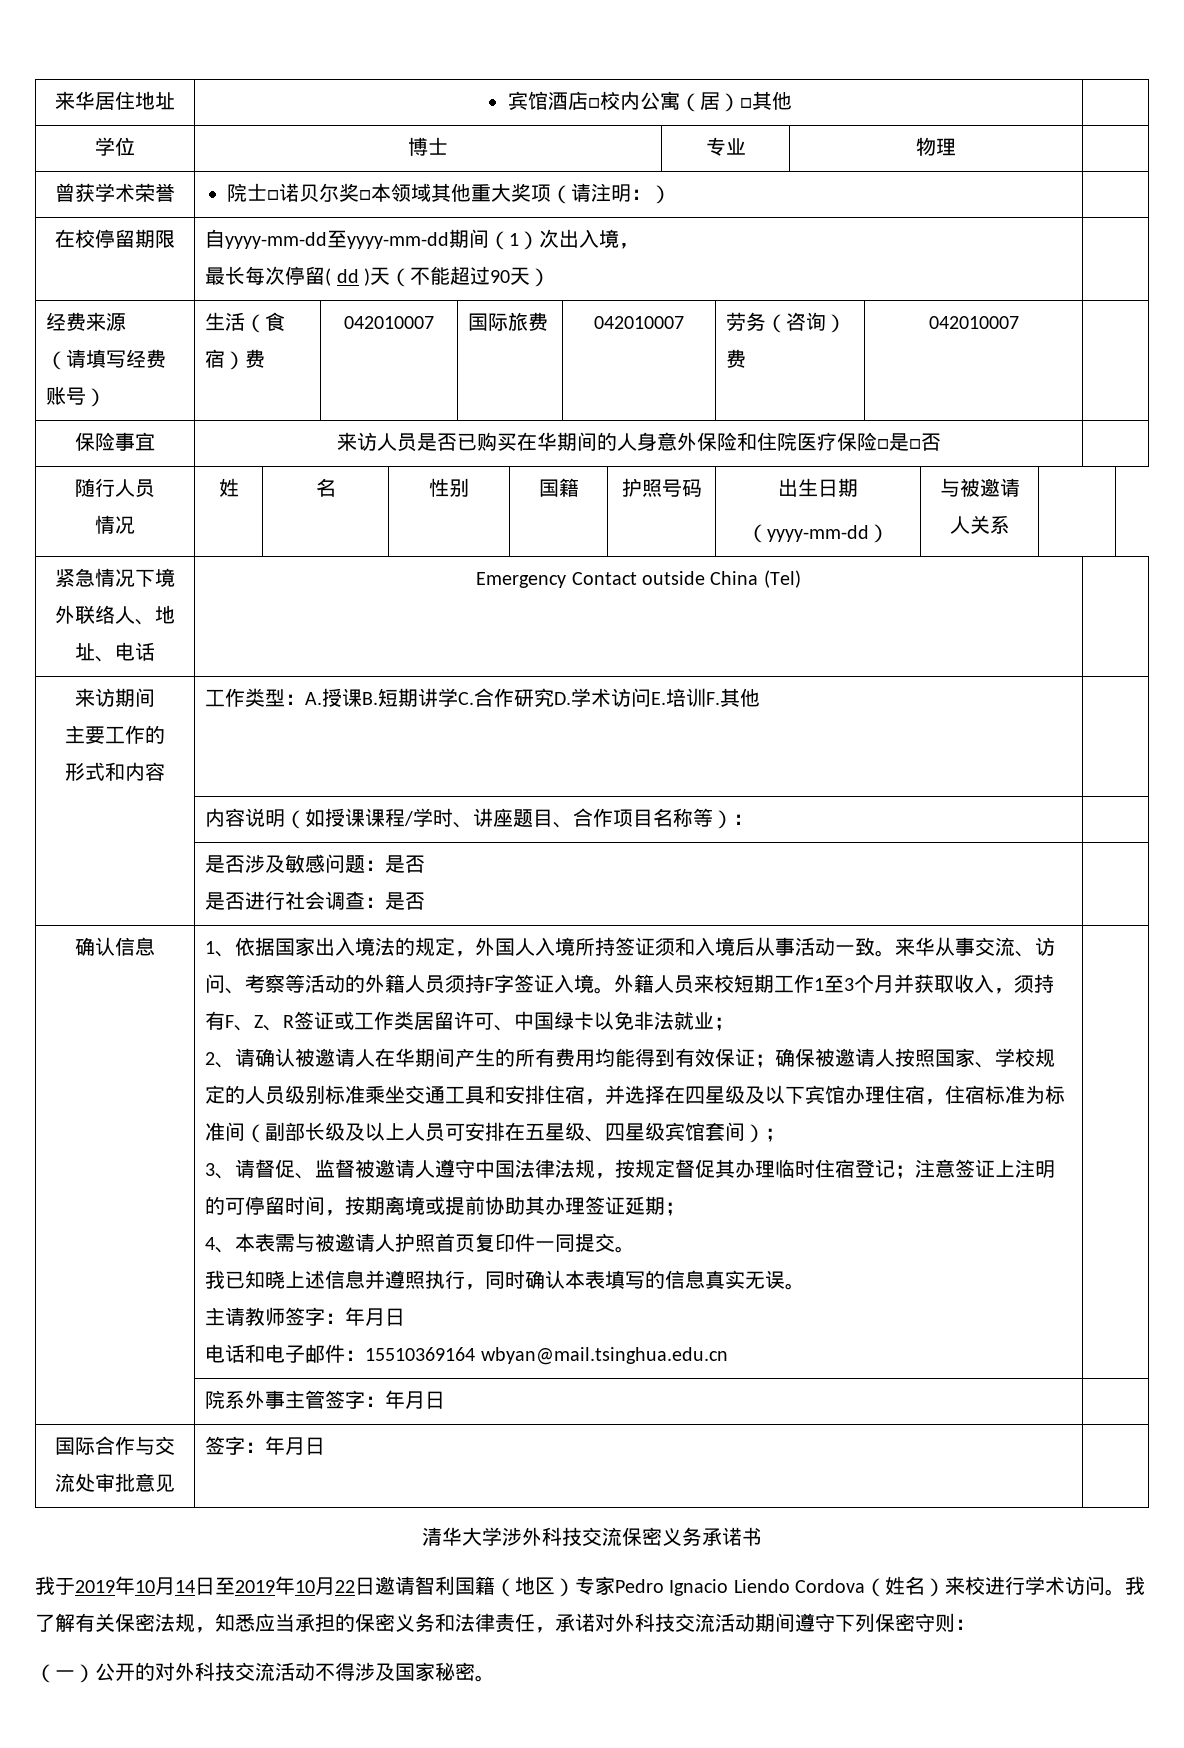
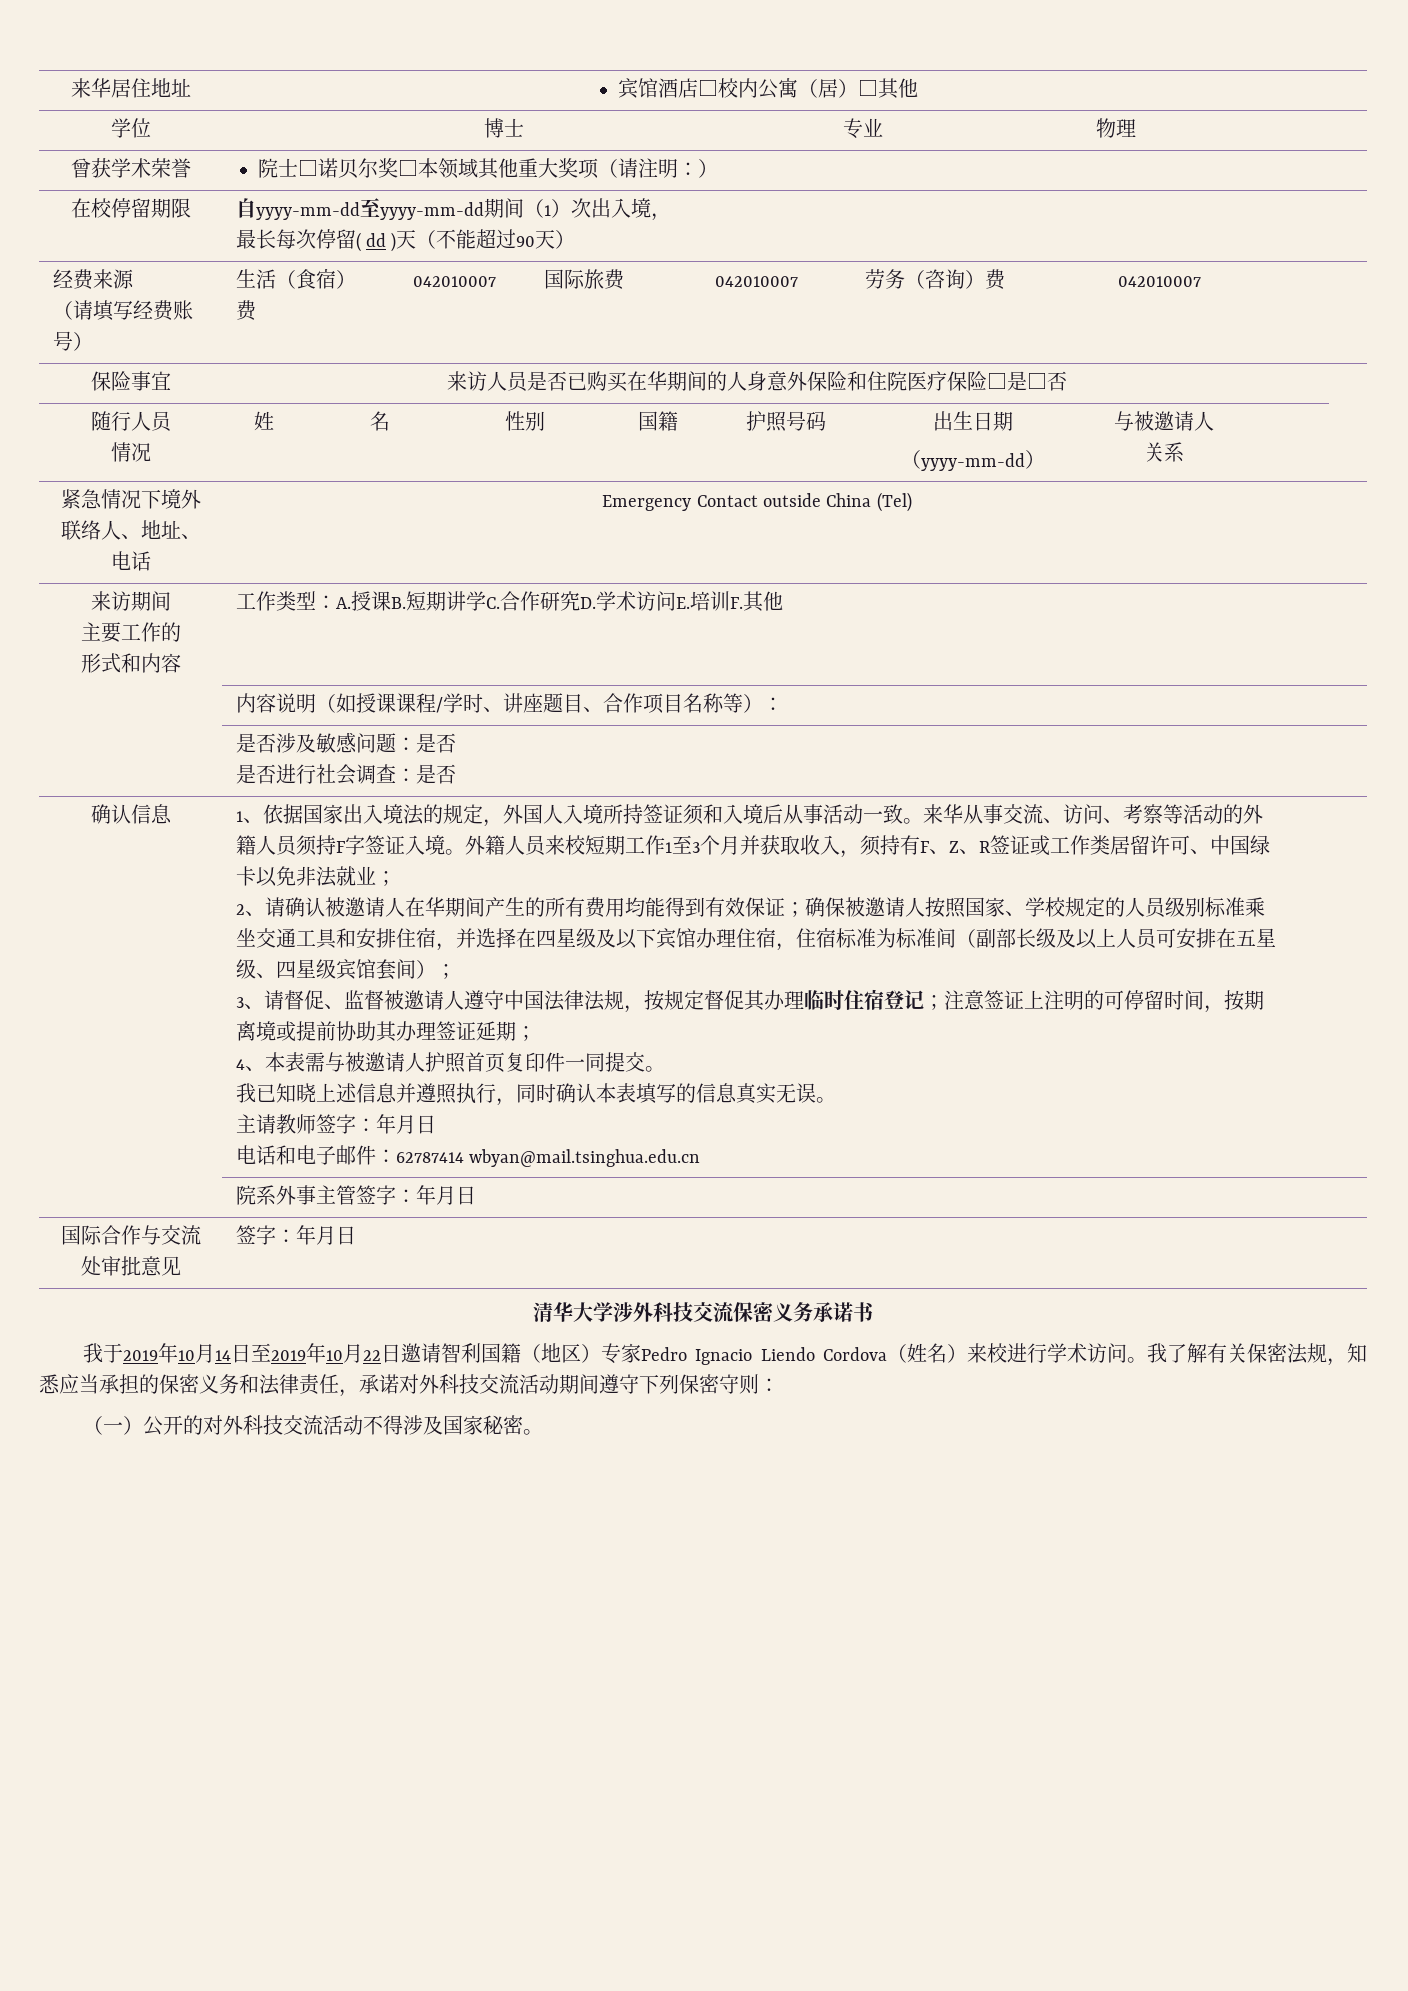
[365,1347,476,1361] 15510369164 -> [395,1152,464,1163] 62787414

